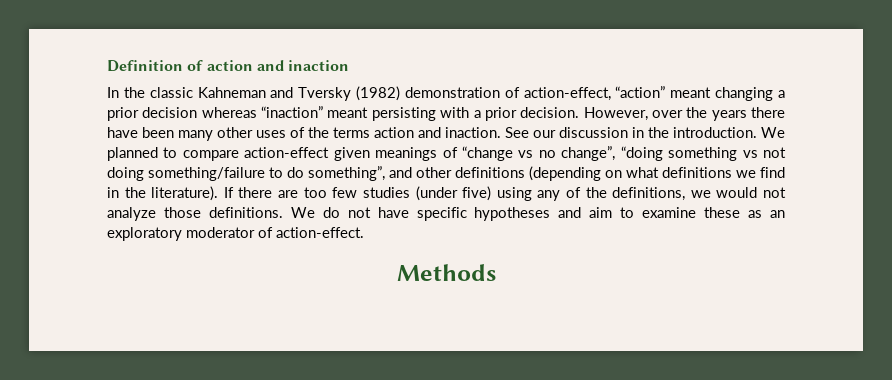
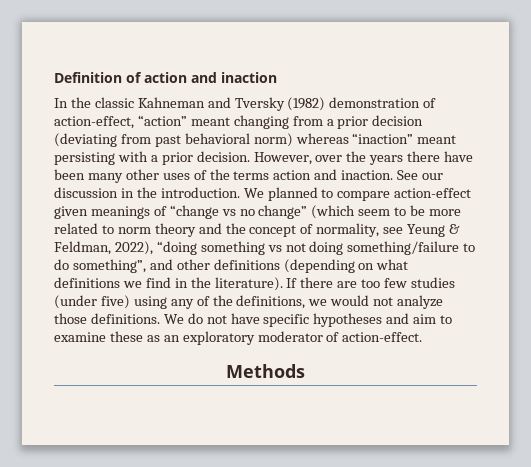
(774, 94) none -> [292,116,323,126] from
(198, 112) none -> [54,133,293,147] (deviating from past behavioral norm)
[561,146,616,161] change”, -> [258,205,462,219] [54,223,461,237] [54,241,153,255] change” (which seem to be more related to norm theory and the concept of normality, see Yeung & Feldman, 2022),

